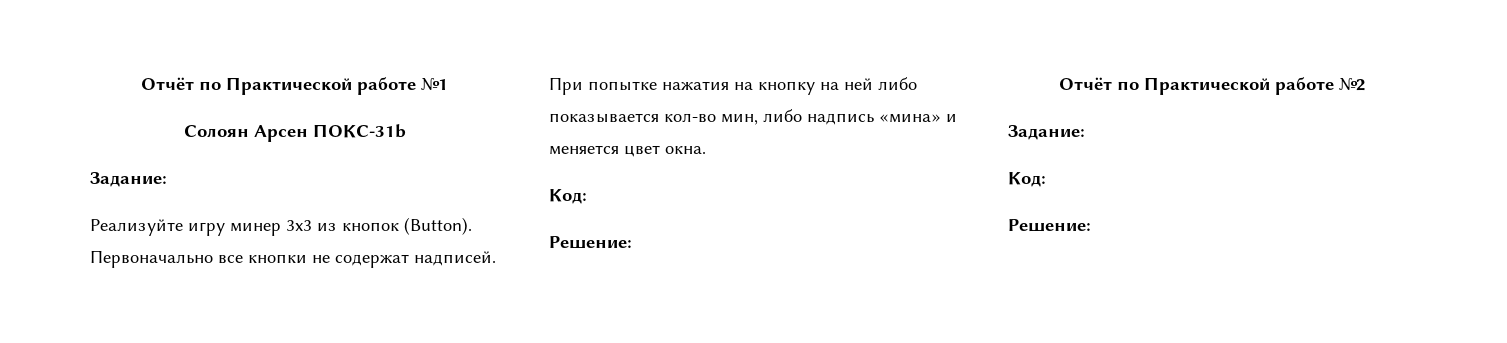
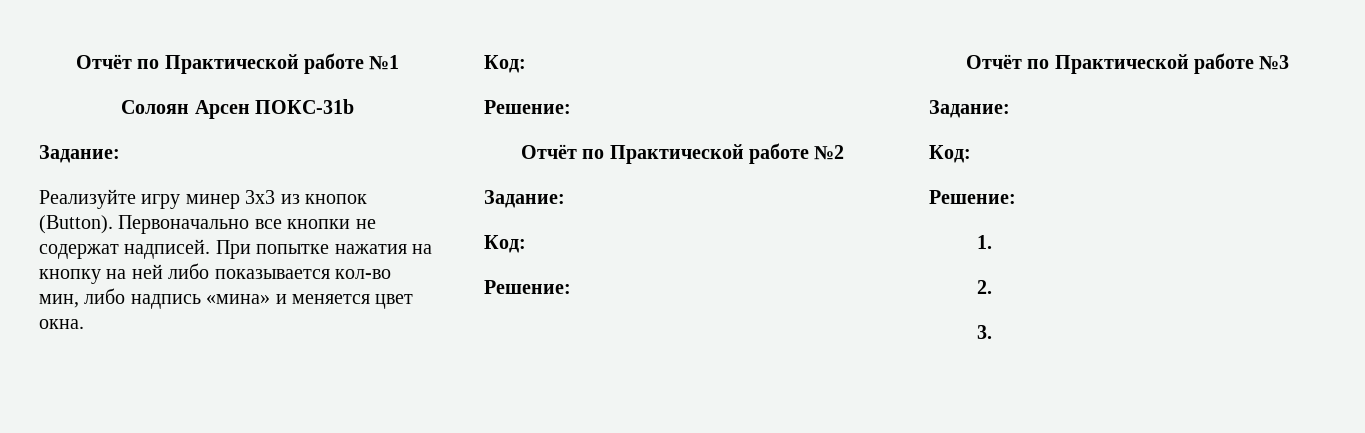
(1091, 225) none -> [965,53,1290,74] [929,100,1010,118] [929,145,971,163] [929,190,1016,204] [976,235,992,249] [976,280,992,294] [976,325,992,339] // Отчёт по Практической работе №3 // Задание: // Код: // Решение: // 1. // 2. // 3.

